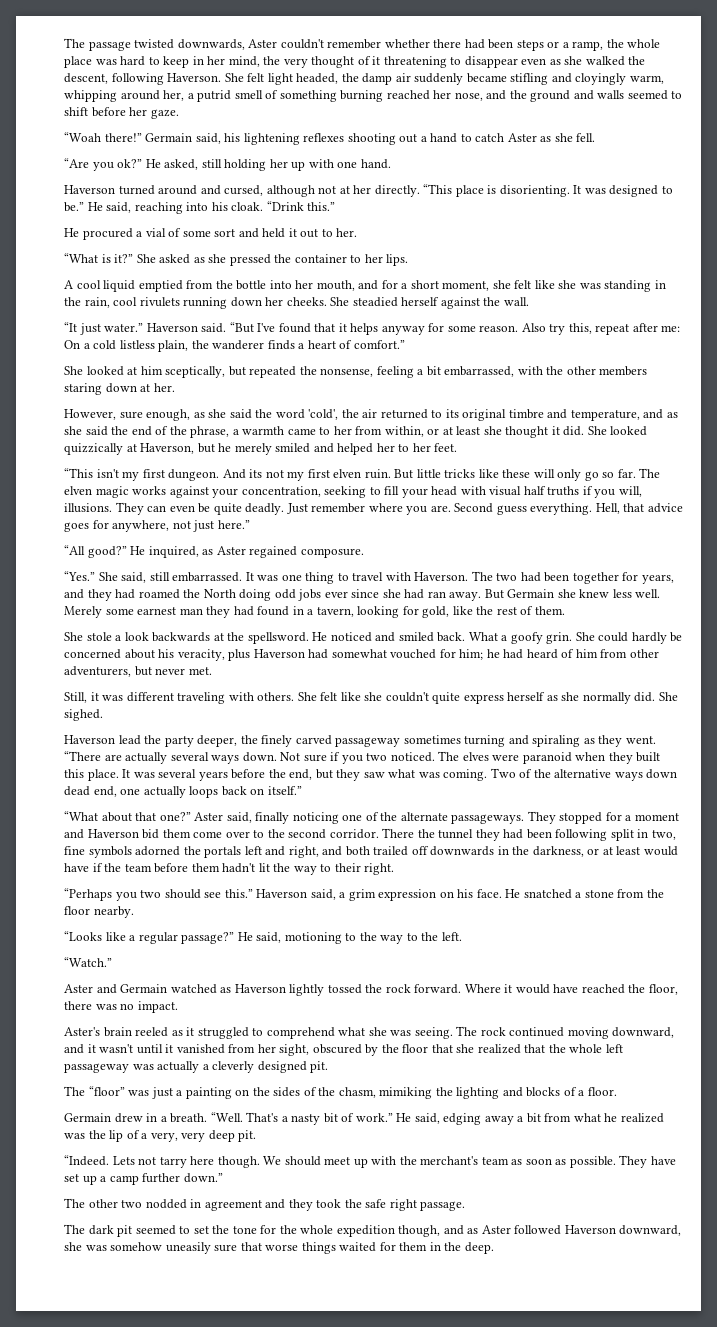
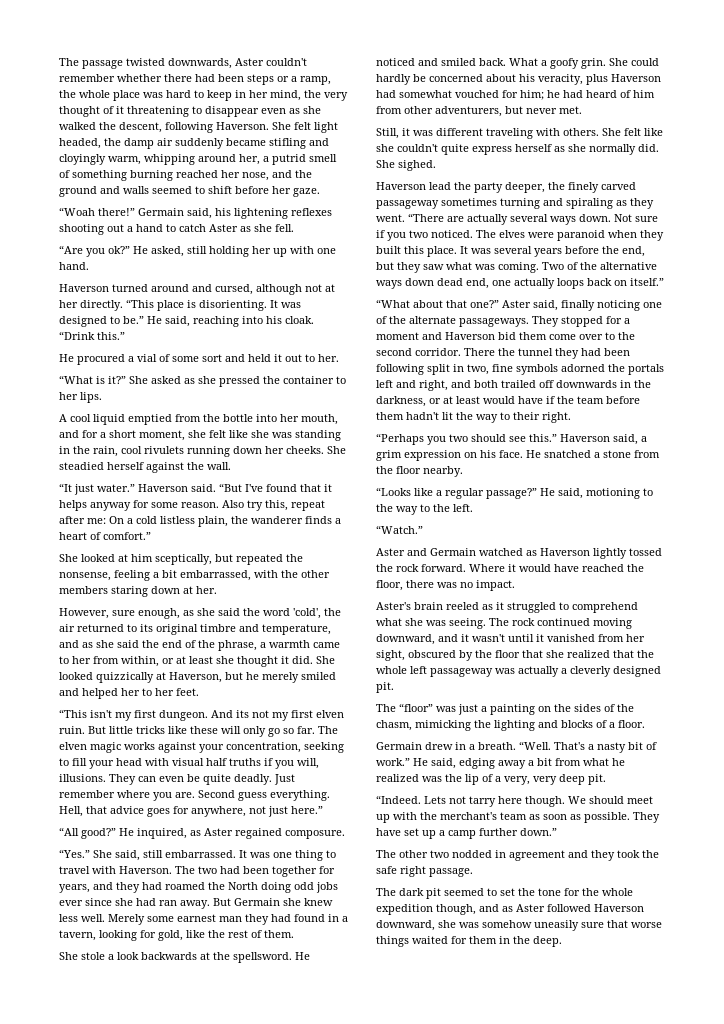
[379,1087,433,1099] mimiking -> [415,720,471,731] mimicking

